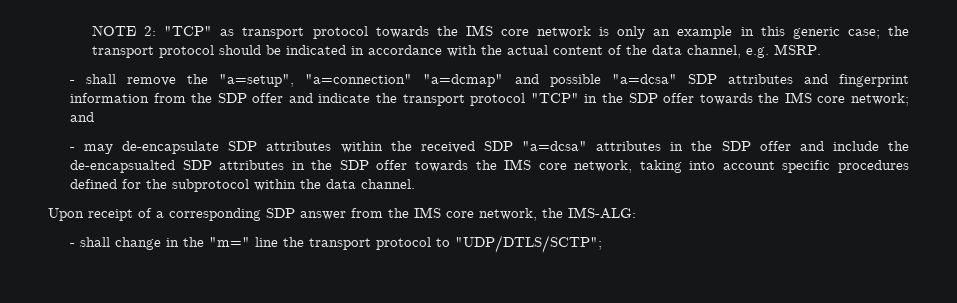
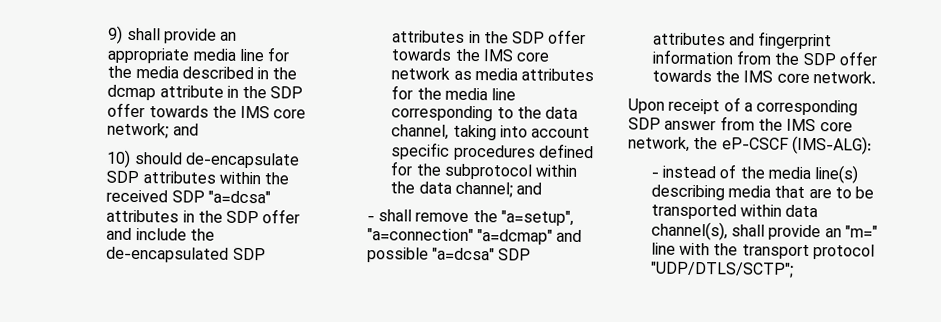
[91,25,368,39] NOTE 2: "TCP" as transport protocol -> [108,25,238,44] [107,47,291,64] [107,65,298,80] [107,84,304,101] [107,102,307,119] [107,122,199,139] [106,149,300,169] [106,170,290,185] [106,189,271,204] [106,209,301,224] [106,227,215,241] [106,246,266,263] [392,29,587,45] 9) shall provide an appropriate media line for the media described in the dcmap attribute in the SDP offer towards the IMS core network; and // 10) should de-encapsulate SDP attributes within the received SDP "a=dcsa" attributes in the SDP offer and include the de-encapsulated SDP attributes in the SDP offer
[599,26,909,39] [91,44,821,58] is only an example in this generic case; the transport protocol should be indicated in accordance with the actual content of the data channel, e.g. MSRP. -> [453,68,595,82] [391,85,517,101] [391,105,579,122] [391,124,591,141] [391,142,594,161] [390,161,578,180] [390,181,543,198] as media attributes for the media line corresponding to the data channel, taking into account specific procedures defined for the subprotocol within the data channel; and
[288,92,909,106] [69,112,94,122] [69,141,909,154] [69,159,909,173] [69,179,415,192] and indicate the transport protocol "TCP" in the SDP offer towards the IMS core network; and // - may de-encapsulate SDP attributes within the received SDP "a=dcsa" attributes in the SDP offer and include the de-encapsualted SDP attributes in the SDP offer towards the IMS core network, taking into account specific procedures defined for the subprotocol within the data channel. -> [651,69,876,84] towards the IMS core network.
[568,207,636,219] [69,237,204,250] IMS-ALG: // - shall change in the -> [721,135,872,155] [650,164,859,184] [650,184,875,201] [650,203,819,220] [650,221,842,241] eP-CSCF (IMS-ALG): // - instead of the media line(s) describing media that are to be transported within data channel(s), shall provide an
[282,237,450,250] the transport protocol to -> [678,242,875,260] with the transport protocol

